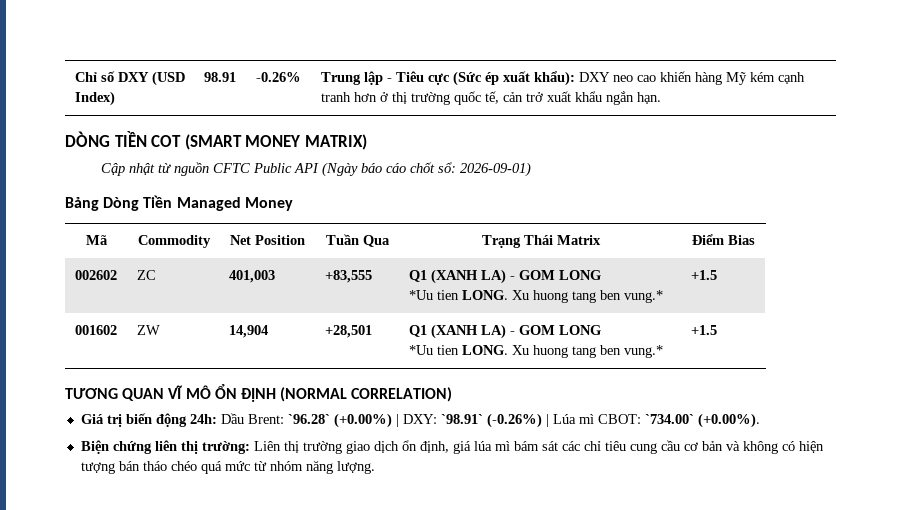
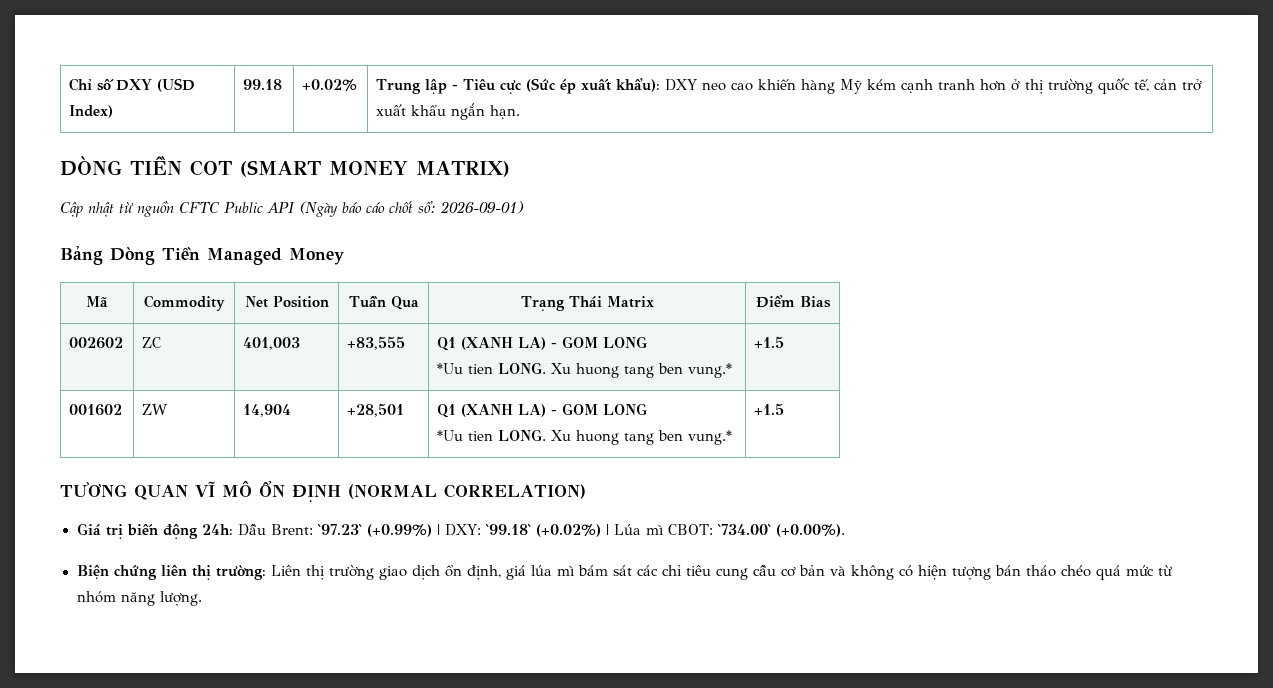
[203,72,236,82] [255,72,301,82] 98.91 | -0.26% -> [243,79,283,90] [302,79,358,91] 99.18 | +0.02%
[287,413,542,428] `96.28` (+0.00%) | DXY: `98.91` (-0.26%) -> [316,524,601,537] `97.23` (+0.99%) | DXY: `99.18` (+0.02%)

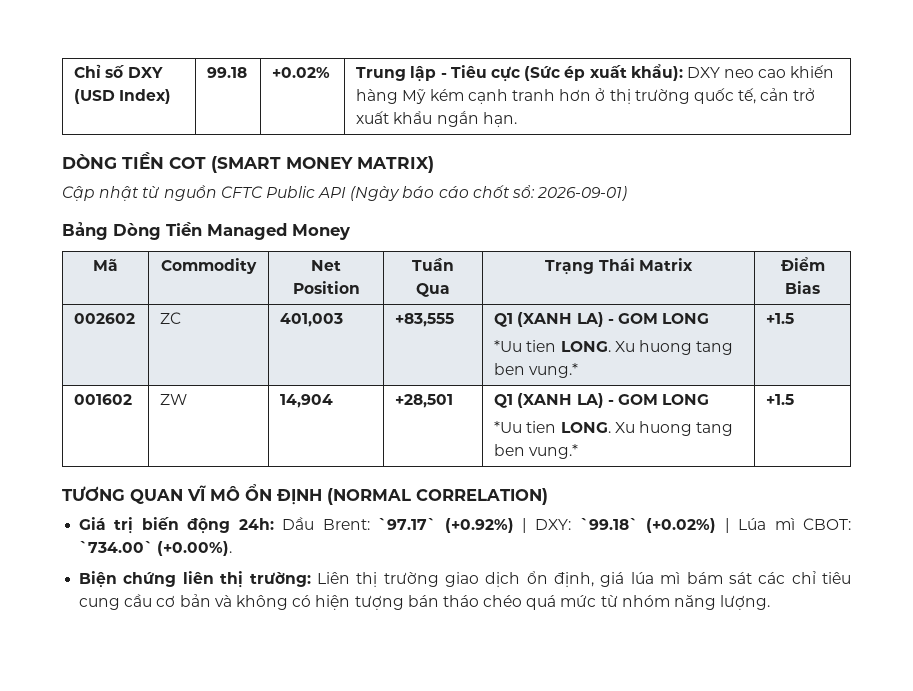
[316,524,432,537] `97.23` (+0.99%) -> [378,518,514,533] `97.17` (+0.92%)

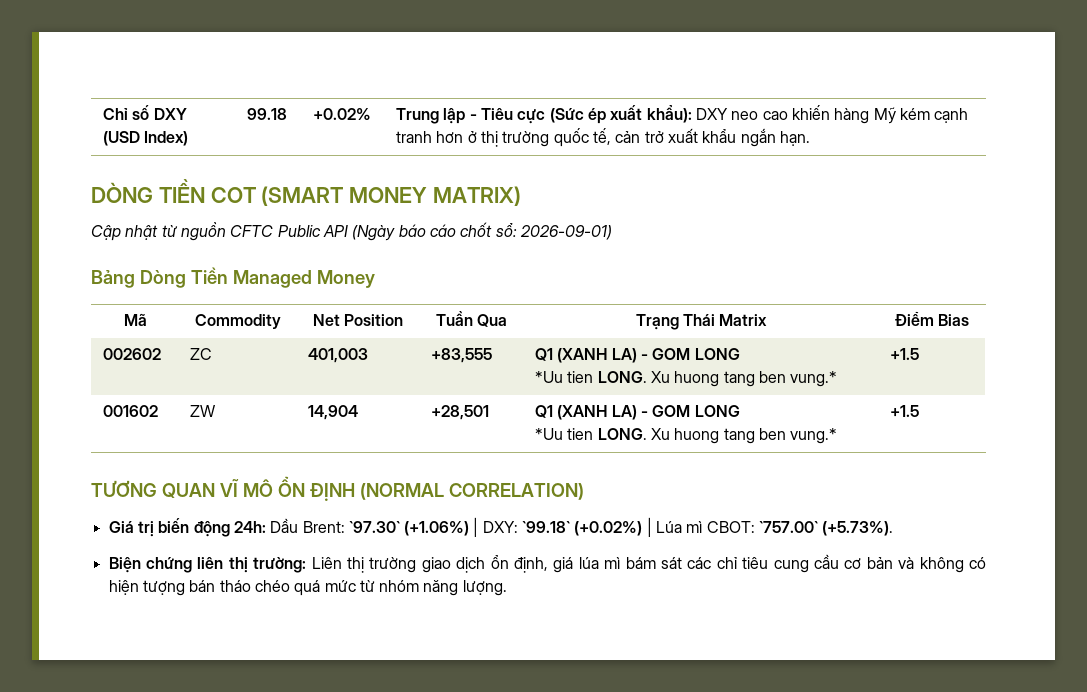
[378,518,514,533] `97.17` (+0.92%) -> [348,521,470,536] `97.30` (+1.06%)
[79,541,233,556] `734.00` (+0.00%). -> [759,521,894,536] `757.00` (+5.73%).

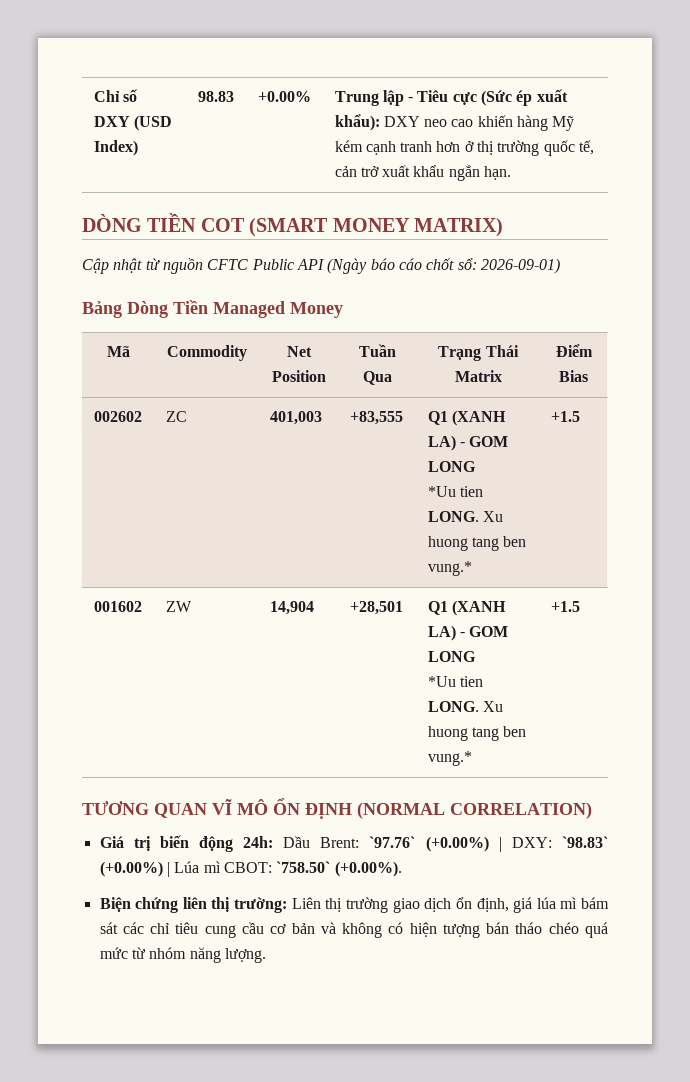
[247,108,288,120] [313,108,372,120] 99.18 | +0.02% -> [197,91,234,102] [257,91,311,102] 98.83 | +0.00%
[348,517,643,537] `97.30` (+1.06%) | DXY: `99.18` (+0.02%) -> [369,836,608,852] [99,861,163,877] `97.76` (+0.00%) | DXY: `98.83` (+0.00%)
[759,521,894,536] `757.00` (+5.73%). -> [276,861,402,877] `758.50` (+0.00%).

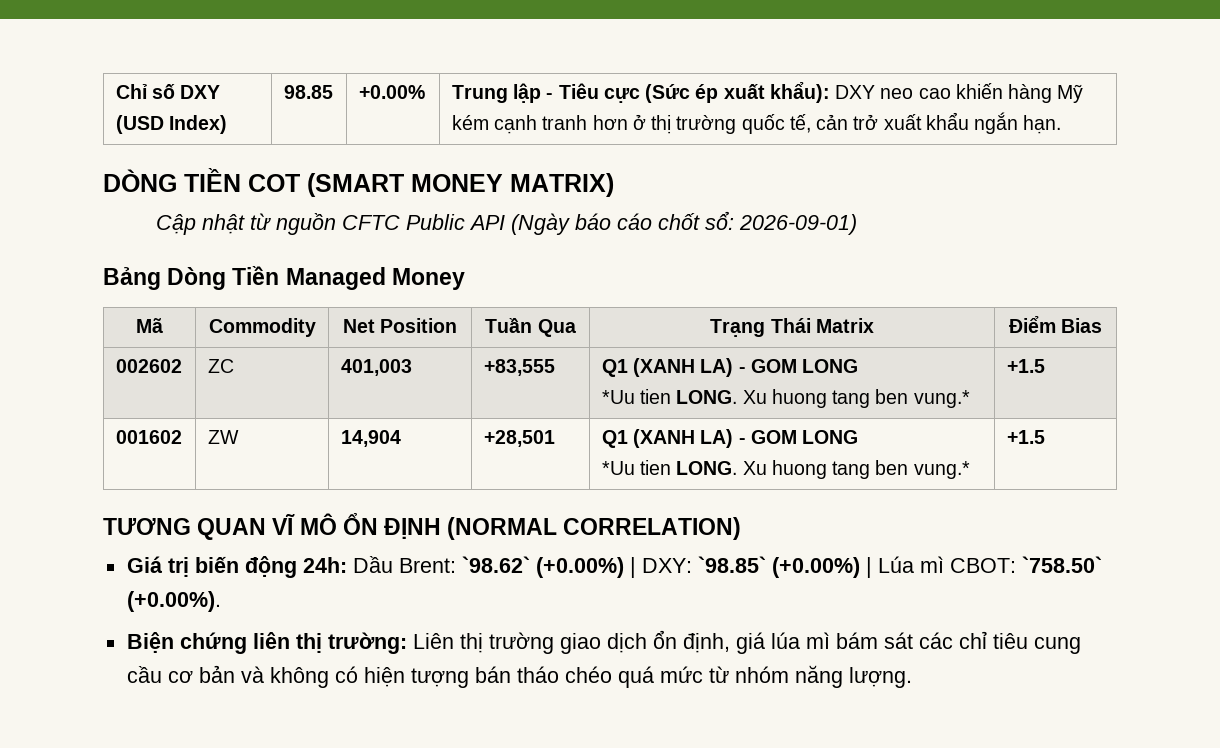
[197,91,234,102] 98.83 -> [283,85,333,99] 98.85
[369,836,416,848] `97.76` -> [461,556,530,573] `98.62`
[562,836,608,848] `98.83` -> [697,556,766,573] `98.85`

